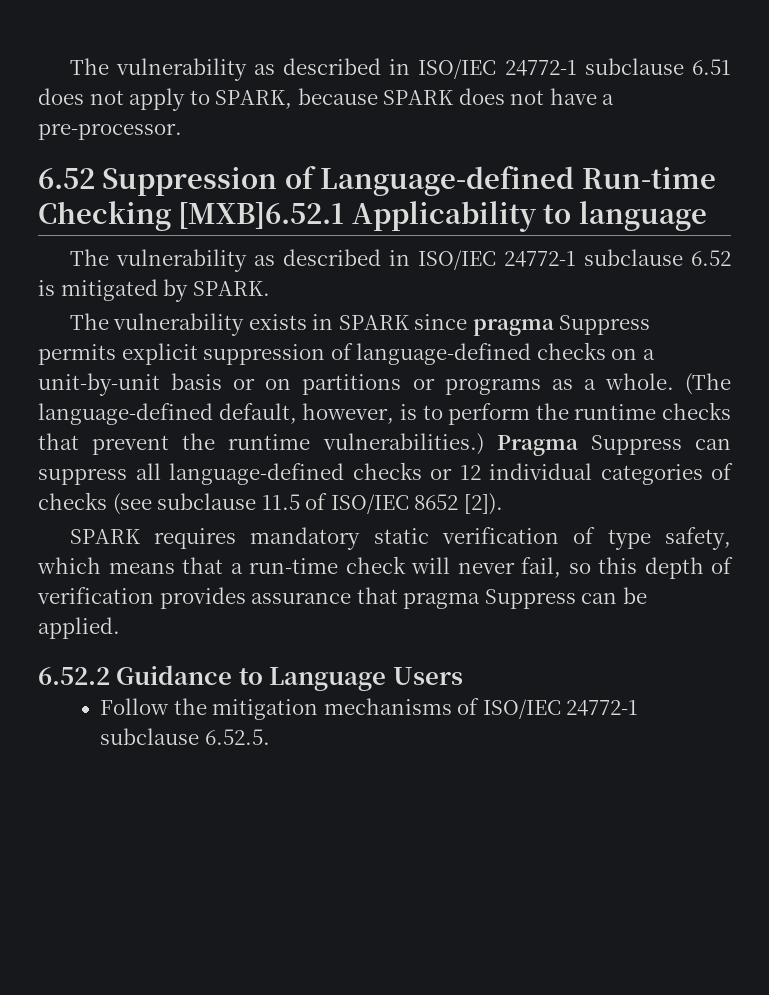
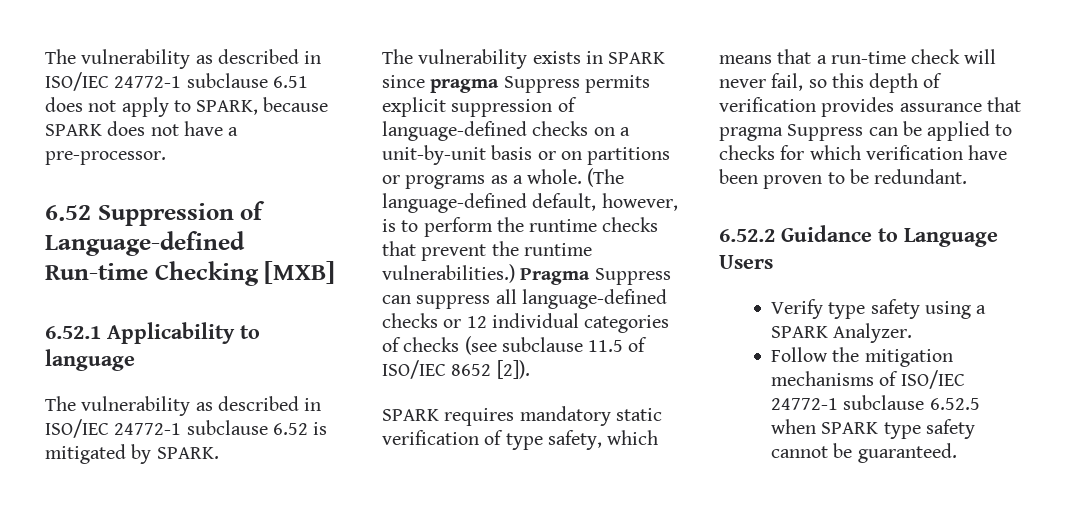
[178,202,345,229] [MXB]6.52.1 -> [264,261,336,284] [45,326,101,339] [MXB] // 6.52.1
[38,617,120,639] applied. -> [927,121,1013,141] [719,145,1008,160] [719,169,968,189] applied to checks for which verification have been proven to be redundant.
(463, 676) none -> [771,299,987,319] [771,323,913,343] // Verify type safety using a SPARK Analyzer.
[204,729,270,745] 6.52.5. -> [929,398,980,410] [771,419,975,439] [771,443,957,463] 6.52.5 when SPARK type safety cannot be guaranteed.

